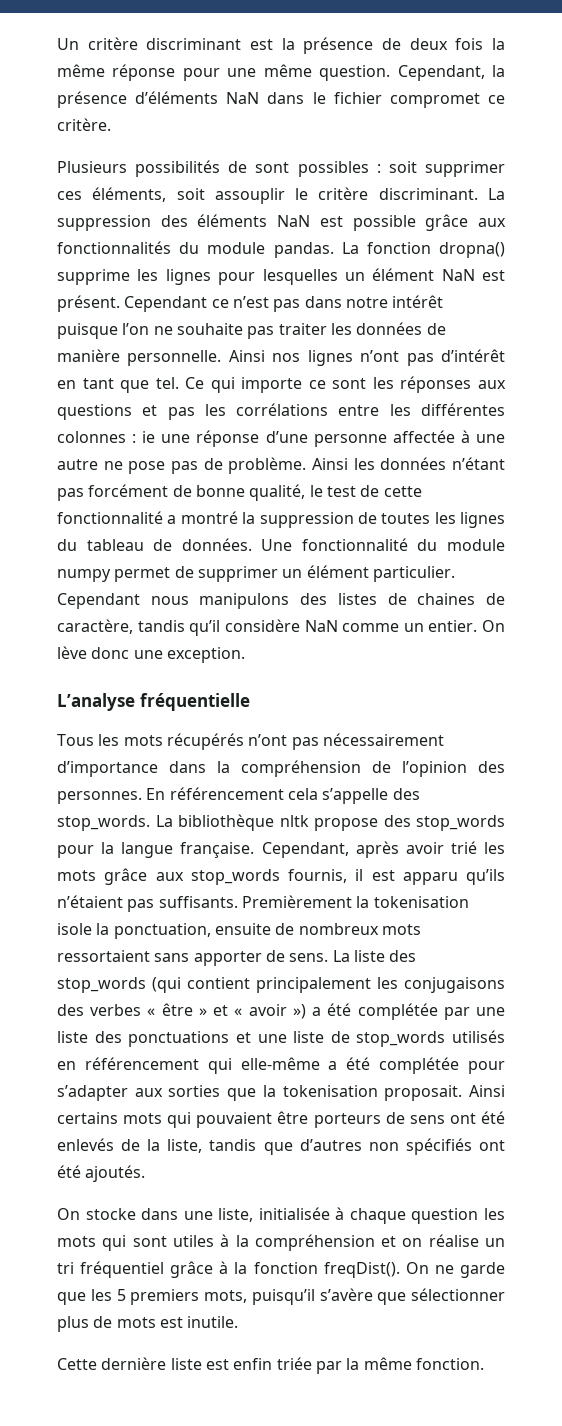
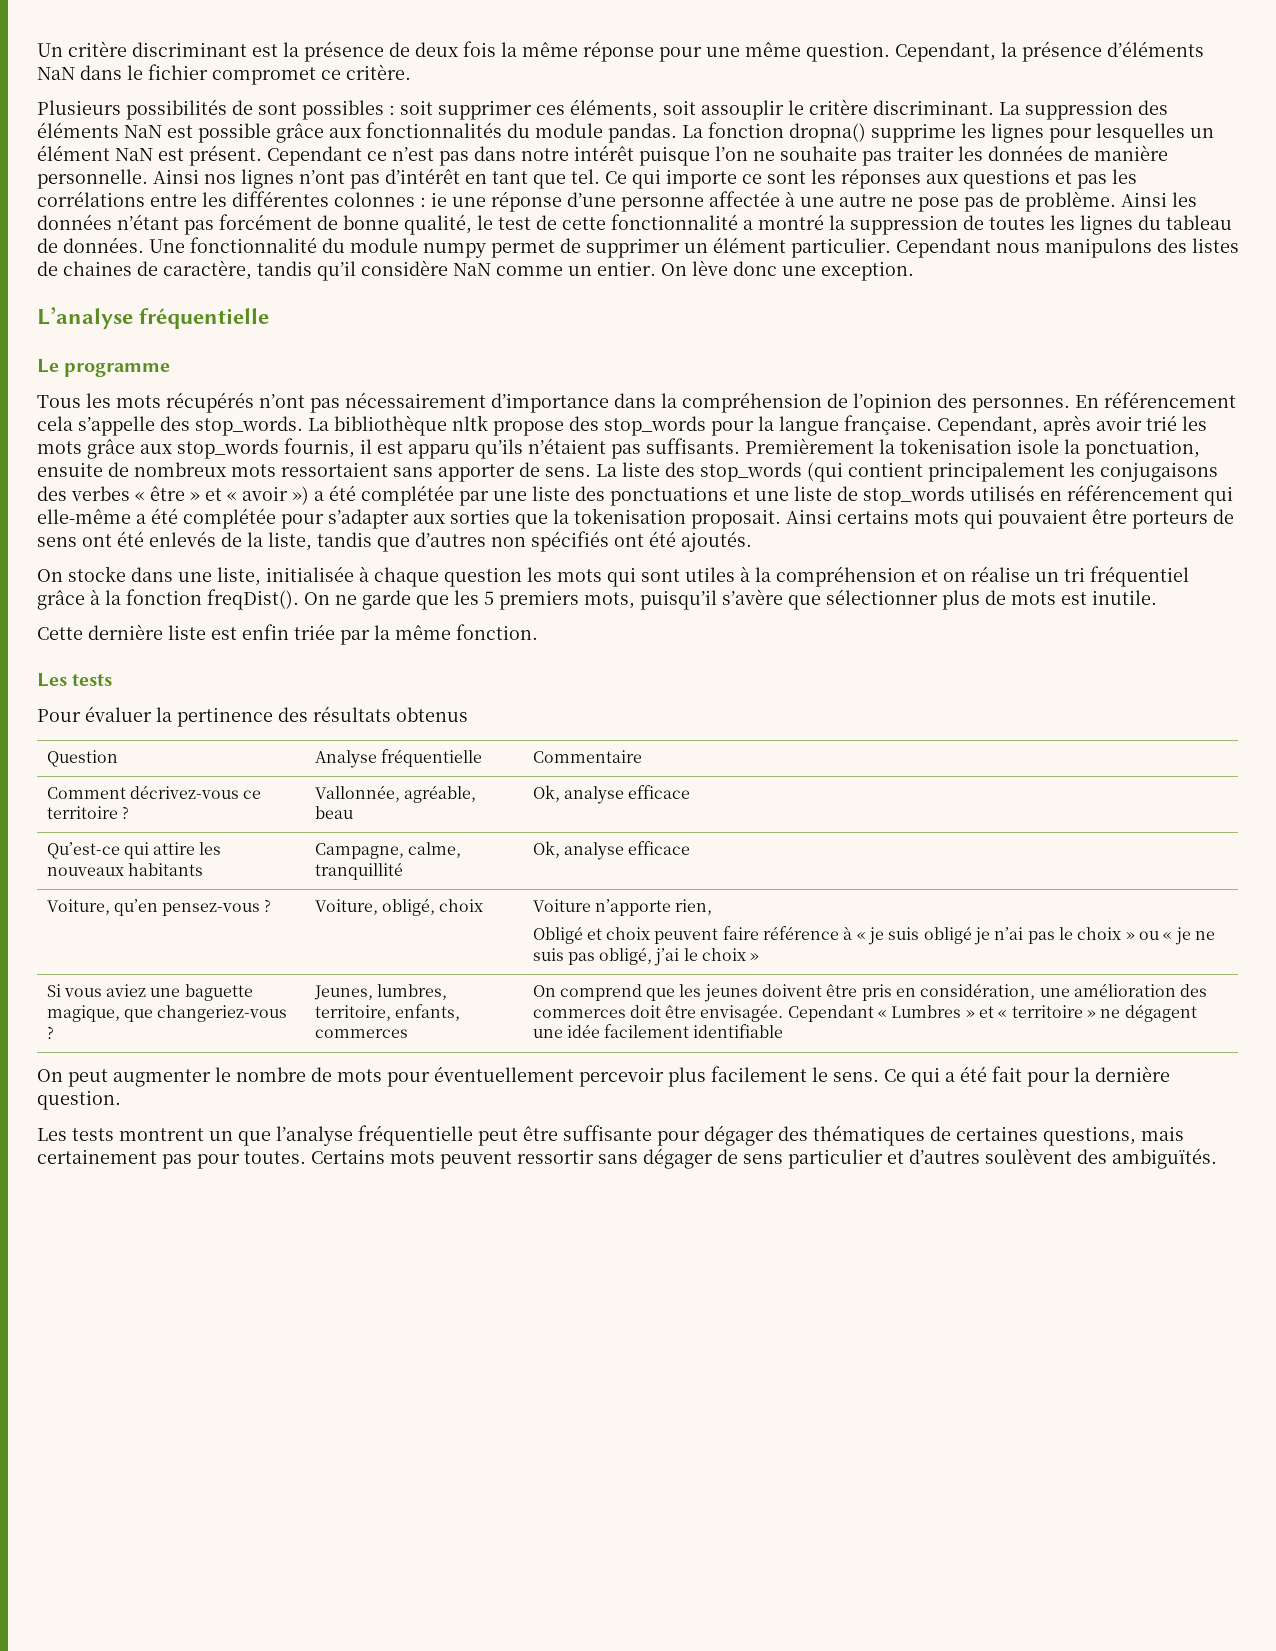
(250, 702) none -> [37,359,171,377] // Le programme
(484, 1364) none -> [37,673,113,687] [37,706,468,727] [46,750,118,767] [314,749,482,768] [532,750,642,763] [46,785,262,799] [46,806,129,819] [314,785,476,803] [314,806,353,819] [532,785,691,804] [46,842,222,859] [46,863,203,876] [314,842,461,859] [314,862,403,880] [532,841,691,860] [46,899,272,916] [314,898,484,916] [532,899,713,916] [532,926,1215,945] [532,947,760,966] [46,984,253,1001] [46,1005,288,1022] [46,1026,54,1039] [313,984,447,1000] [314,1004,460,1021] [314,1029,408,1038] [532,983,1208,1002] [532,1004,1197,1022] [532,1024,784,1038] [37,1066,1170,1087] [37,1090,121,1110] [37,1125,1184,1146] [37,1148,1217,1169] // Les tests // Pour évaluer la pertinence des résultats obtenus // Question | Analyse fréquentielle | Commentaire // Comment décrivez-vous ce territoire ? | Vallonnée, agréable, beau | Ok, analyse efficace // Qu’est-ce qui attire les nouveaux habitants | Campagne, calme, tranquillité | Ok, analyse efficace // Voiture, qu’en pensez-vous ? | Voiture, obligé, choix | Voiture n’apporte rien, // Obligé et choix peuvent faire référence à « je suis obligé je n’ai pas le choix » ou « je ne suis pas obligé, j’ai le choix » // Si vous aviez une baguette magique, que changeriez-vous ? | Jeunes, lumbres, territoire, enfants, commerces | On comprend que les jeunes doivent être pris en considération, une amélioration des commerces doit être envisagée. Cependant « Lumbres » et « territoire » ne dégagent une idée facilement identifiable // On peut augmenter le nombre de mots pour éventuellement percevoir plus facilement le sens. Ce qui a été fait pour la dernière question. // Les tests montrent un que l’analyse fréquentielle peut être suffisante pour dégager des thématiques de certaines questions, mais certainement pas pour toutes. Certains mots peuvent ressortir sans dégager de sens particulier et d’autres soulèvent des ambiguïtés.

